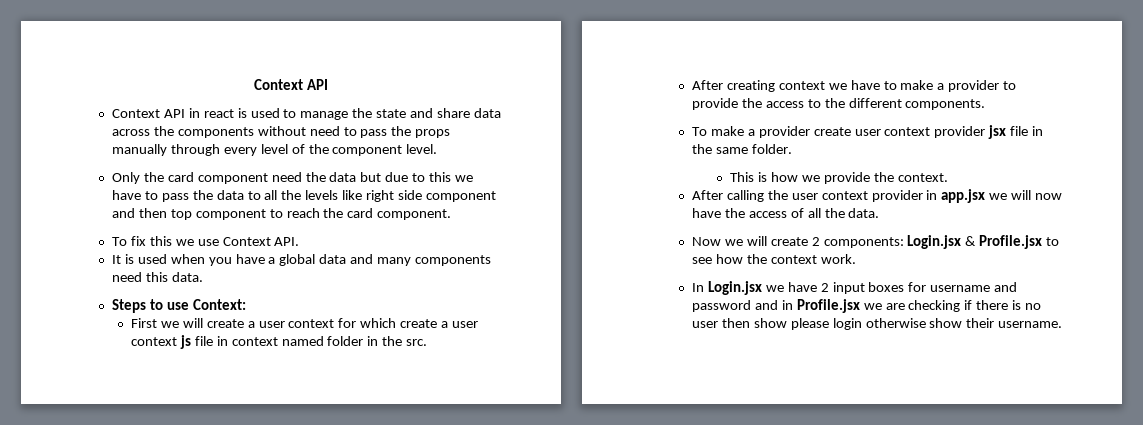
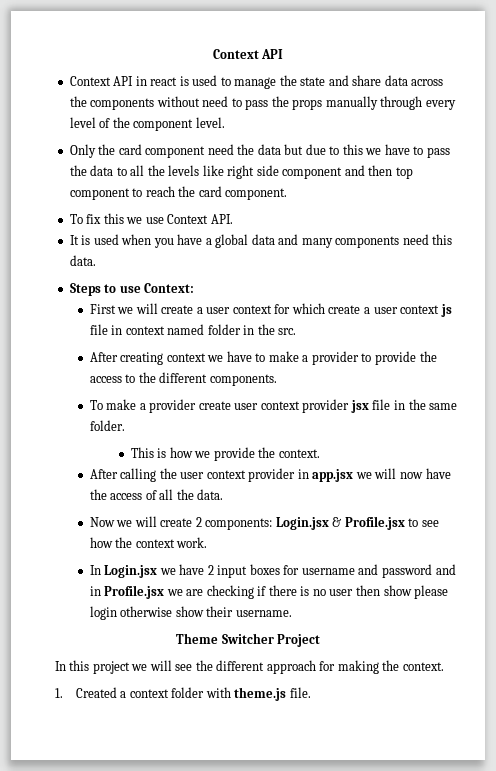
(1063, 324) none -> [175,633,321,647] [54,660,444,674] [55,687,311,701] // Theme Switcher Project // In this project we will see the different approach for making the context. // 1. Created a context folder with theme.js file.

